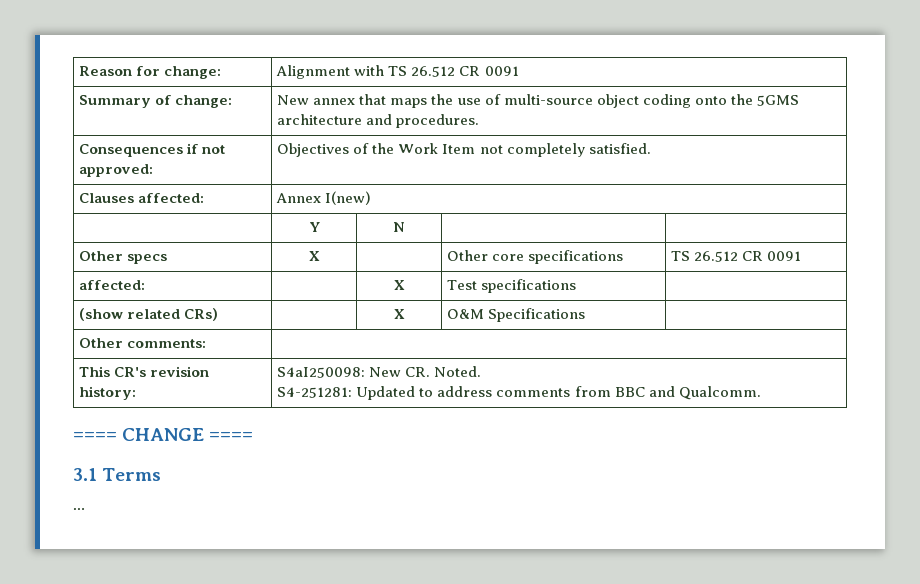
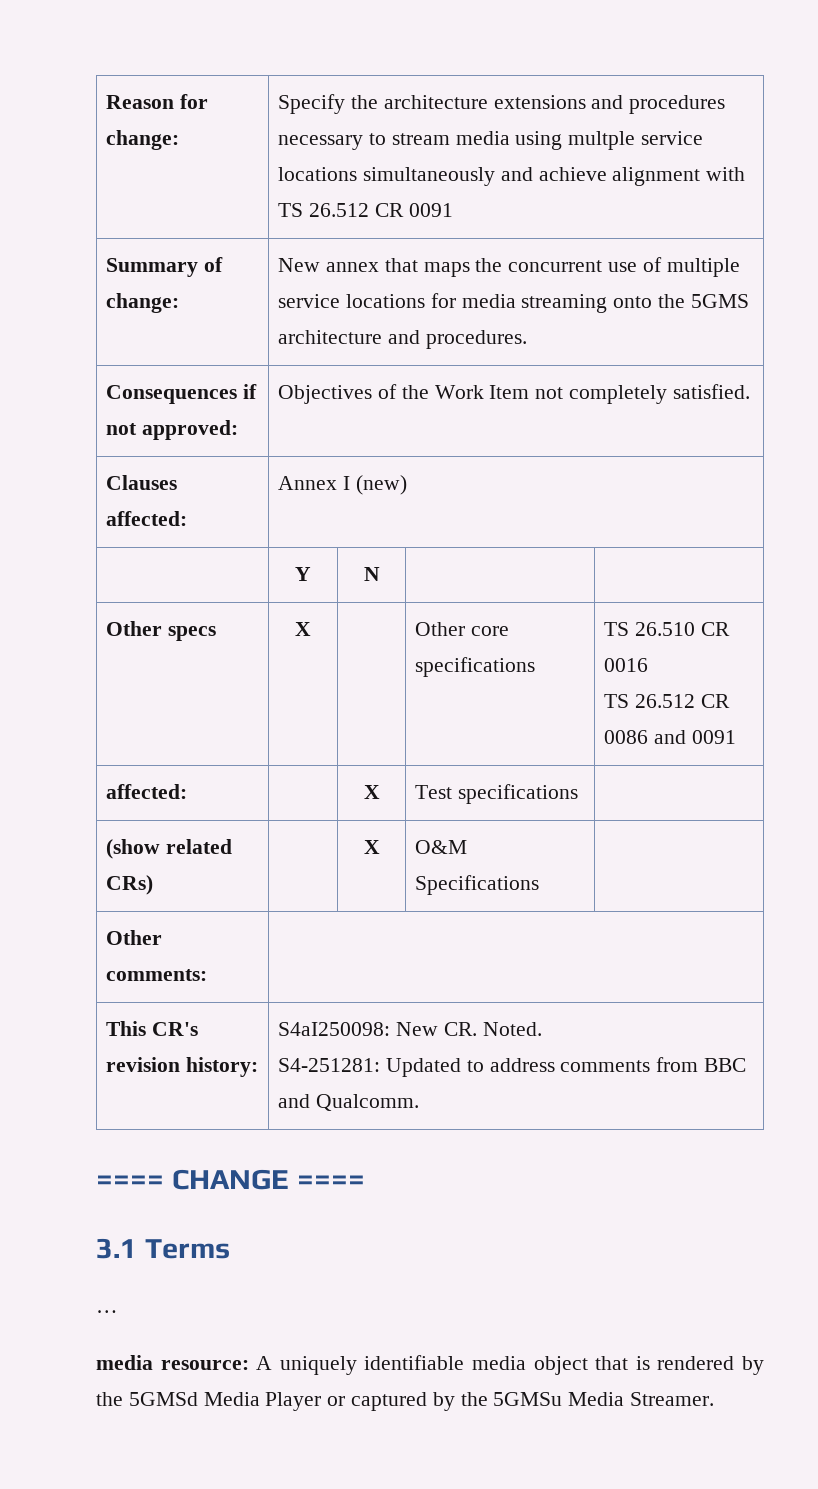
[276,65,351,79] Alignment -> [278,94,726,114] [278,131,703,150] [278,167,701,186] Specify the architecture extensions and procedures necessary to stream media using multple service locations simultaneously and achieve alignment
(454, 99) none -> [508,260,603,272] concurrent
[503,94,691,108] multi-source object coding -> [666,258,740,277] [278,293,608,313] multiple service locations for media streaming
[325,191,372,205] I(new) -> [342,475,407,495] I (new)
[694,251,764,262] 26.512 CR -> [634,622,730,636] [604,658,649,672] [604,694,730,708] [604,730,686,744] 26.510 CR 0016 // TS 26.512 CR 0086 and
(85, 509) none -> [96,1355,765,1375] [96,1392,715,1411] // media resource: A uniquely identifiable media object that is rendered by the 5GMSd Media Player or captured by the 5GMSu Media Streamer.

